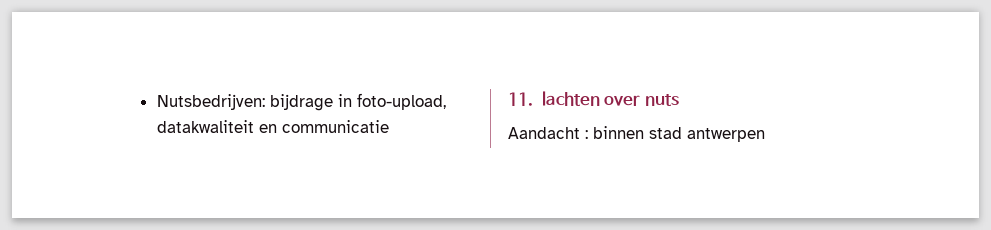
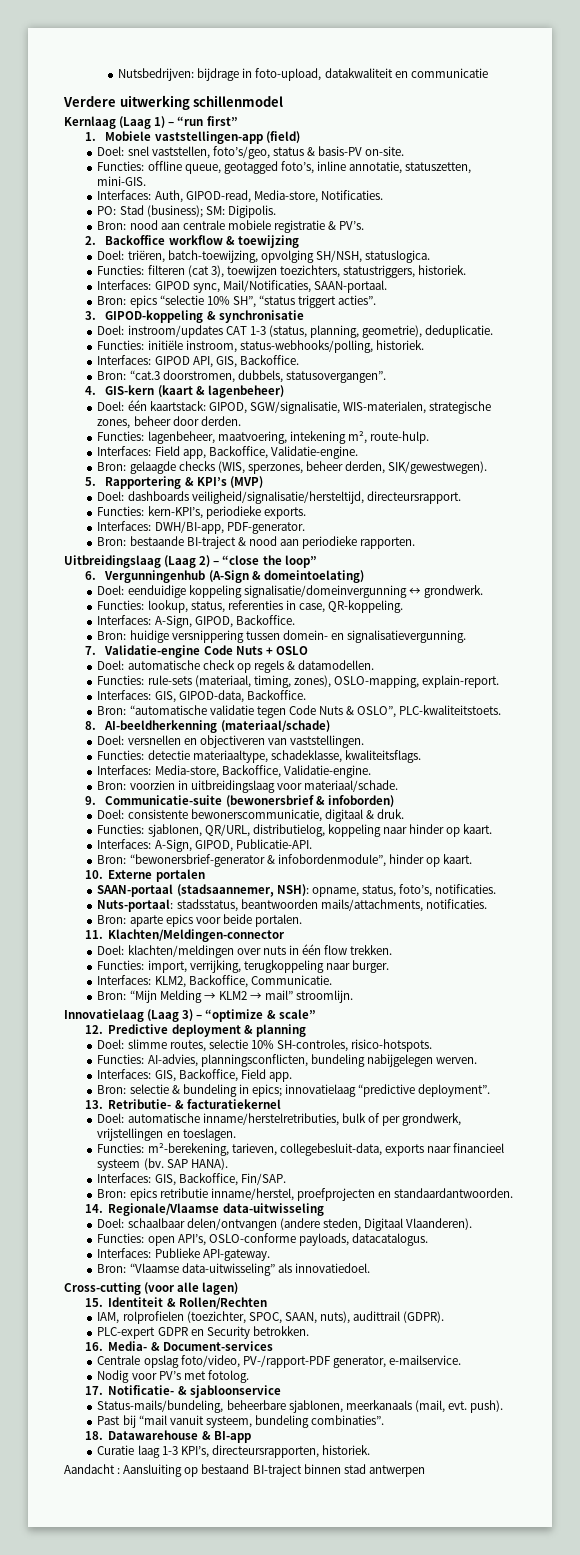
[508,91,679,106] [508,127,588,139] 11. lachten over nuts // Aandacht : -> [63,95,284,110] [64,116,238,129] [84,131,300,144] [97,146,405,159] [97,161,472,174] [97,176,147,186] [97,190,383,203] [97,205,276,218] [97,220,365,233] [84,235,299,248] [97,250,430,263] [97,265,467,278] [97,280,387,293] [97,295,377,308] [84,310,304,323] [97,325,494,338] [97,340,424,353] [97,355,299,368] [97,370,386,383] [84,385,284,398] [97,400,492,414] [97,416,241,429] [97,431,429,444] [97,446,358,459] [97,461,488,474] [84,476,263,489] [97,491,461,504] [97,506,306,519] [97,521,305,534] [97,536,416,549] [64,555,317,568] [84,570,364,583] [97,585,483,598] [97,600,404,613] [97,615,295,628] [97,630,467,643] [84,645,308,658] [97,660,375,673] [97,675,500,688] [97,690,306,703] [97,705,502,718] [84,720,330,733] [97,735,364,748] [97,750,421,763] [97,765,371,778] [97,780,398,793] [84,795,394,807] [97,809,404,822] [97,824,493,837] [97,839,312,852] [97,854,473,867] [84,869,205,882] [97,884,497,897] [97,899,487,912] [97,914,302,927] [84,929,286,942] [97,944,393,958] [97,960,389,973] [97,975,332,988] [97,990,354,1003] [64,1009,316,1022] [84,1024,306,1037] [97,1039,433,1052] [97,1054,477,1067] [97,1069,292,1082] [97,1084,491,1097] [84,1099,281,1109] [97,1113,462,1126] [97,1128,236,1141] [97,1143,505,1156] [97,1158,228,1171] [97,1173,286,1186] [97,1188,514,1201] [84,1203,324,1216] [97,1218,473,1231] [97,1233,428,1246] [97,1248,270,1261] [97,1263,370,1276] [64,1282,239,1295] [84,1297,267,1309] [97,1311,445,1324] [97,1326,309,1339] [84,1341,273,1351] [97,1355,461,1368] [97,1370,249,1383] [84,1385,281,1398] [97,1400,504,1413] [97,1415,385,1428] [84,1430,251,1443] [97,1445,370,1458] [64,1464,302,1477] Verdere uitwerking schillenmodel // Kernlaag (Laag 1) – “run first” // 1. Mobiele vaststellingen-app (field) // Doel: snel vaststellen, foto’s/geo, status & basis-PV on-site. // Functies: offline queue, geotagged foto’s, inline annotatie, statuszetten, mini-GIS. // Interfaces: Auth, GIPOD-read, Media-store, Notificaties. // PO: Stad (business); SM: Digipolis. // Bron: nood aan centrale mobiele registratie & PV’s. // 2. Backoffice workflow & toewijzing // Doel: triëren, batch-toewijzing, opvolging SH/NSH, statuslogica. // Functies: filteren (cat 3), toewijzen toezichters, statustriggers, historiek. // Interfaces: GIPOD sync, Mail/Notificaties, SAAN-portaal. // Bron: epics “selectie 10% SH”, “status triggert acties”. // 3. GIPOD-koppeling & synchronisatie // Doel: instroom/updates CAT 1-3 (status, planning, geometrie), deduplicatie. // Functies: initiële instroom, status-webhooks/polling, historiek. // Interfaces: GIPOD API, GIS, Backoffice. // Bron: “cat.3 doorstromen, dubbels, statusovergangen”. // 4. GIS-kern (kaart & lagenbeheer) // Doel: één kaartstack: GIPOD, SGW/signalisatie, WIS-materialen, strategische zones, beheer door derden. // Functies: lagenbeheer, maatvoering, intekening m², route-hulp. // Interfaces: Field app, Backoffice, Validatie-engine. // Bron: gelaagde checks (WIS, sperzones, beheer derden, SIK/gewestwegen). // 5. Rapportering & KPI’s (MVP) // Doel: dashboards veiligheid/signalisatie/hersteltijd, directeursrapport. // Functies: kern-KPI’s, periodieke exports. // Interfaces: DWH/BI-app, PDF-generator. // Bron: bestaande BI-traject & nood aan periodieke rapporten. // Uitbreidingslaag (Laag 2) – “close the loop” // 6. Vergunningenhub (A-Sign & domeintoelating) // Doel: eenduidige koppeling signalisatie/domeinvergunning ↔ grondwerk. // Functies: lookup, status, referenties in case, QR-koppeling. // Interfaces: A-Sign, GIPOD, Backoffice. // Bron: huidige versnippering tussen domein- en signalisatievergunning. // 7. Validatie-engine Code Nuts + OSLO // Doel: automatische check op regels & datamodellen. // Functies: rule-sets (materiaal, timing, zones), OSLO-mapping, explain-report. // Interfaces: GIS, GIPOD-data, Backoffice. // Bron: “automatische validatie tegen Code Nuts & OSLO”, PLC-kwaliteitstoets. // 8. AI-beeldherkenning (materiaal/schade) // Doel: versnellen en objectiveren van vaststellingen. // Functies: detectie materiaaltype, schadeklasse, kwaliteitsflags. // Interfaces: Media-store, Backoffice, Validatie-engine. // Bron: voorzien in uitbreidingslaag voor materiaal/schade. // 9. Communicatie-suite (bewonersbrief & infoborden) // Doel: consistente bewonerscommunicatie, digitaal & druk. // Functies: sjablonen, QR/URL, distributielog, koppeling naar hinder op kaart. // Interfaces: A-Sign, GIPOD, Publicatie-API. // Bron: “bewonersbrief-generator & infobordenmodule”, hinder op kaart. // 10. Externe portalen // SAAN-portaal (stadsaannemer, NSH): opname, status, foto’s, notificaties. // Nuts-portaal: stadsstatus, beantwoorden mails/attachments, notificaties. // Bron: aparte epics voor beide portalen. // 11. Klachten/Meldingen-connector // Doel: klachten/meldingen over nuts in één flow trekken. // Functies: import, verrijking, terugkoppeling naar burger. // Interfaces: KLM2, Backoffice, Communicatie. // Bron: “Mijn Melding → KLM2 → mail” stroomlijn. // Innovatielaag (Laag 3) – “optimize & scale” // 12. Predictive deployment & planning // Doel: slimme routes, selectie 10% SH-controles, risico-hotspots. // Functies: AI-advies, planningsconflicten, bundeling nabijgelegen werven. // Interfaces: GIS, Backoffice, Field app. // Bron: selectie & bundeling in epics; innovatielaag “predictive deployment”. // 13. Retributie- & facturatiekernel // Doel: automatische inname/herstelretributies, bulk of per grondwerk, vrijstellingen en toeslagen. // Functies: m²-berekening, tarieven, collegebesluit-data, exports naar financieel systeem (bv. SAP HANA). // Interfaces: GIS, Backoffice, Fin/SAP. // Bron: epics retributie inname/herstel, proefprojecten en standaardantwoorden. // 14. Regionale/Vlaamse data-uitwisseling // Doel: schaalbaar delen/ontvangen (andere steden, Digitaal Vlaanderen). // Functies: open API’s, OSLO-conforme payloads, datacatalogus. // Interfaces: Publieke API-gateway. // Bron: “Vlaamse data-uitwisseling” als innovatiedoel. // Cross-cutting (voor alle lagen) // 15. Identiteit & Rollen/Rechten // IAM, rolprofielen (toezichter, SPOC, SAAN, nuts), audittrail (GDPR). // PLC-expert GDPR en Security betrokken. // 16. Media- & Document-services // Centrale opslag foto/video, PV-/rapport-PDF generator, e-mailservice. // Nodig voor PV’s met fotolog. // 17. Notificatie- & sjabloonservice // Status-mails/bundeling, beheerbare sjablonen, meerkanaals (mail, evt. push). // Past bij “mail vanuit systeem, bundeling combinaties”. // 18. Datawarehouse & BI-app // Curatie laag 1-3 KPI’s, directeursrapporten, historiek. // Aandacht : Aansluiting op bestaand BI-traject

